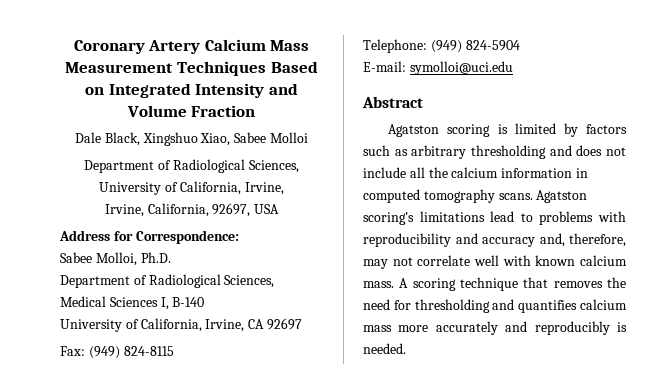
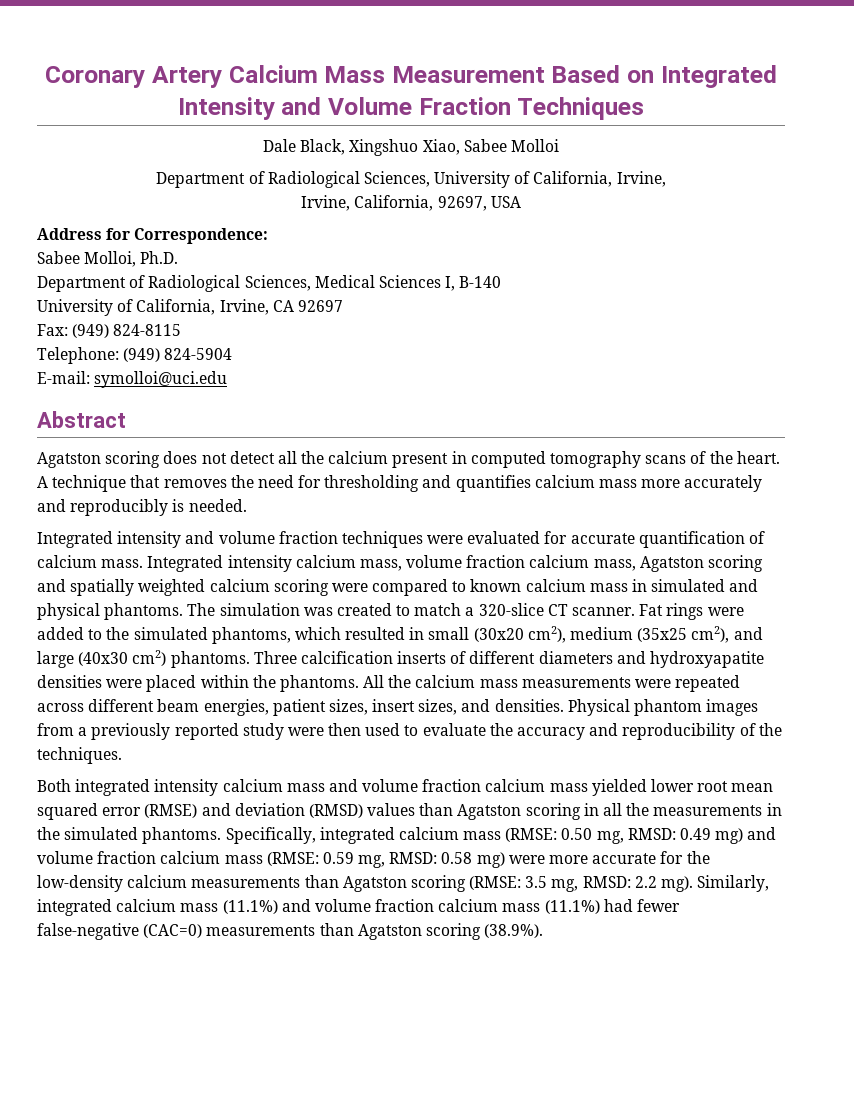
[177,61,266,76] Techniques -> (545, 74) none
(256, 111) none -> [517,97,645,120] Techniques
[497,123,627,137] [363,145,572,159] is limited by factors such as arbitrary thresholding and -> (161, 459) none
[363,167,406,178] include -> [229,451,275,464] detect
[501,168,573,178] information -> [392,453,449,468] present
[498,190,588,203] [363,211,626,225] [363,233,626,247] [363,255,627,269] [363,278,456,291] scans. Agatston scoring’s limitations lead to problems with reproducibility and accuracy and, therefore, may not correlate well with known calcium mass. A scoring -> [645,451,780,464] [37,476,48,488] scans of the heart. A
(406, 348) none -> [37,531,766,548] [37,555,764,572] [37,579,759,596] [37,603,744,620] [37,626,763,644] [37,650,765,668] [37,675,741,692] [37,699,759,716] [37,723,782,740] [37,747,122,764] [37,779,774,796] [37,803,782,820] [37,827,777,844] [37,851,710,868] [37,875,770,892] [37,899,681,916] [37,923,544,940] // Integrated intensity and volume fraction techniques were evaluated for accurate quantification of calcium mass. Integrated intensity calcium mass, volume fraction calcium mass, Agatston scoring and spatially weighted calcium scoring were compared to known calcium mass in simulated and physical phantoms. The simulation was created to match a 320-slice CT scanner. Fat rings were added to the simulated phantoms, which resulted in small (30x20 cm2), medium (35x25 cm2), and large (40x30 cm2) phantoms. Three calcification inserts of different diameters and hydroxyapatite densities were placed within the phantoms. All the calcium mass measurements were repeated across different beam energies, patient sizes, insert sizes, and densities. Physical phantom images from a previously reported study were then used to evaluate the accuracy and reproducibility of the techniques. // Both integrated intensity calcium mass and volume fraction calcium mass yielded lower root mean squared error (RMSE) and deviation (RMSD) values than Agatston scoring in all the measurements in the simulated phantoms. Specifically, integrated calcium mass (RMSE: 0.50 mg, RMSD: 0.49 mg) and volume fraction calcium mass (RMSE: 0.59 mg, RMSD: 0.58 mg) were more accurate for the low-density calcium measurements than Agatston scoring (RMSE: 3.5 mg, RMSD: 2.2 mg). Similarly, integrated calcium mass (11.1%) and volume fraction calcium mass (11.1%) had fewer false-negative (CAC=0) measurements than Agatston scoring (38.9%).

